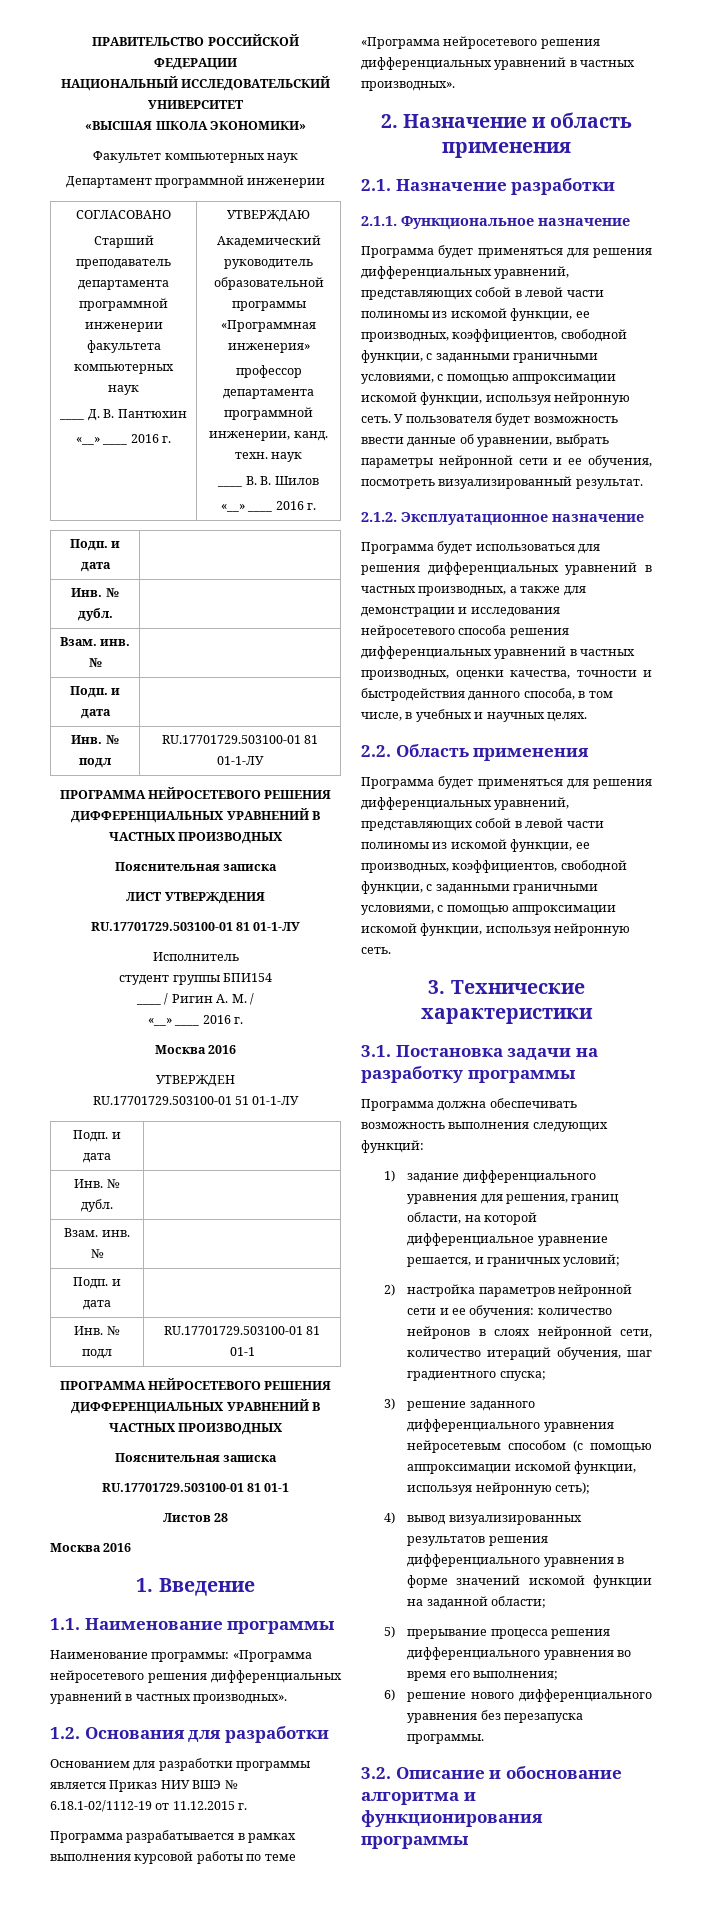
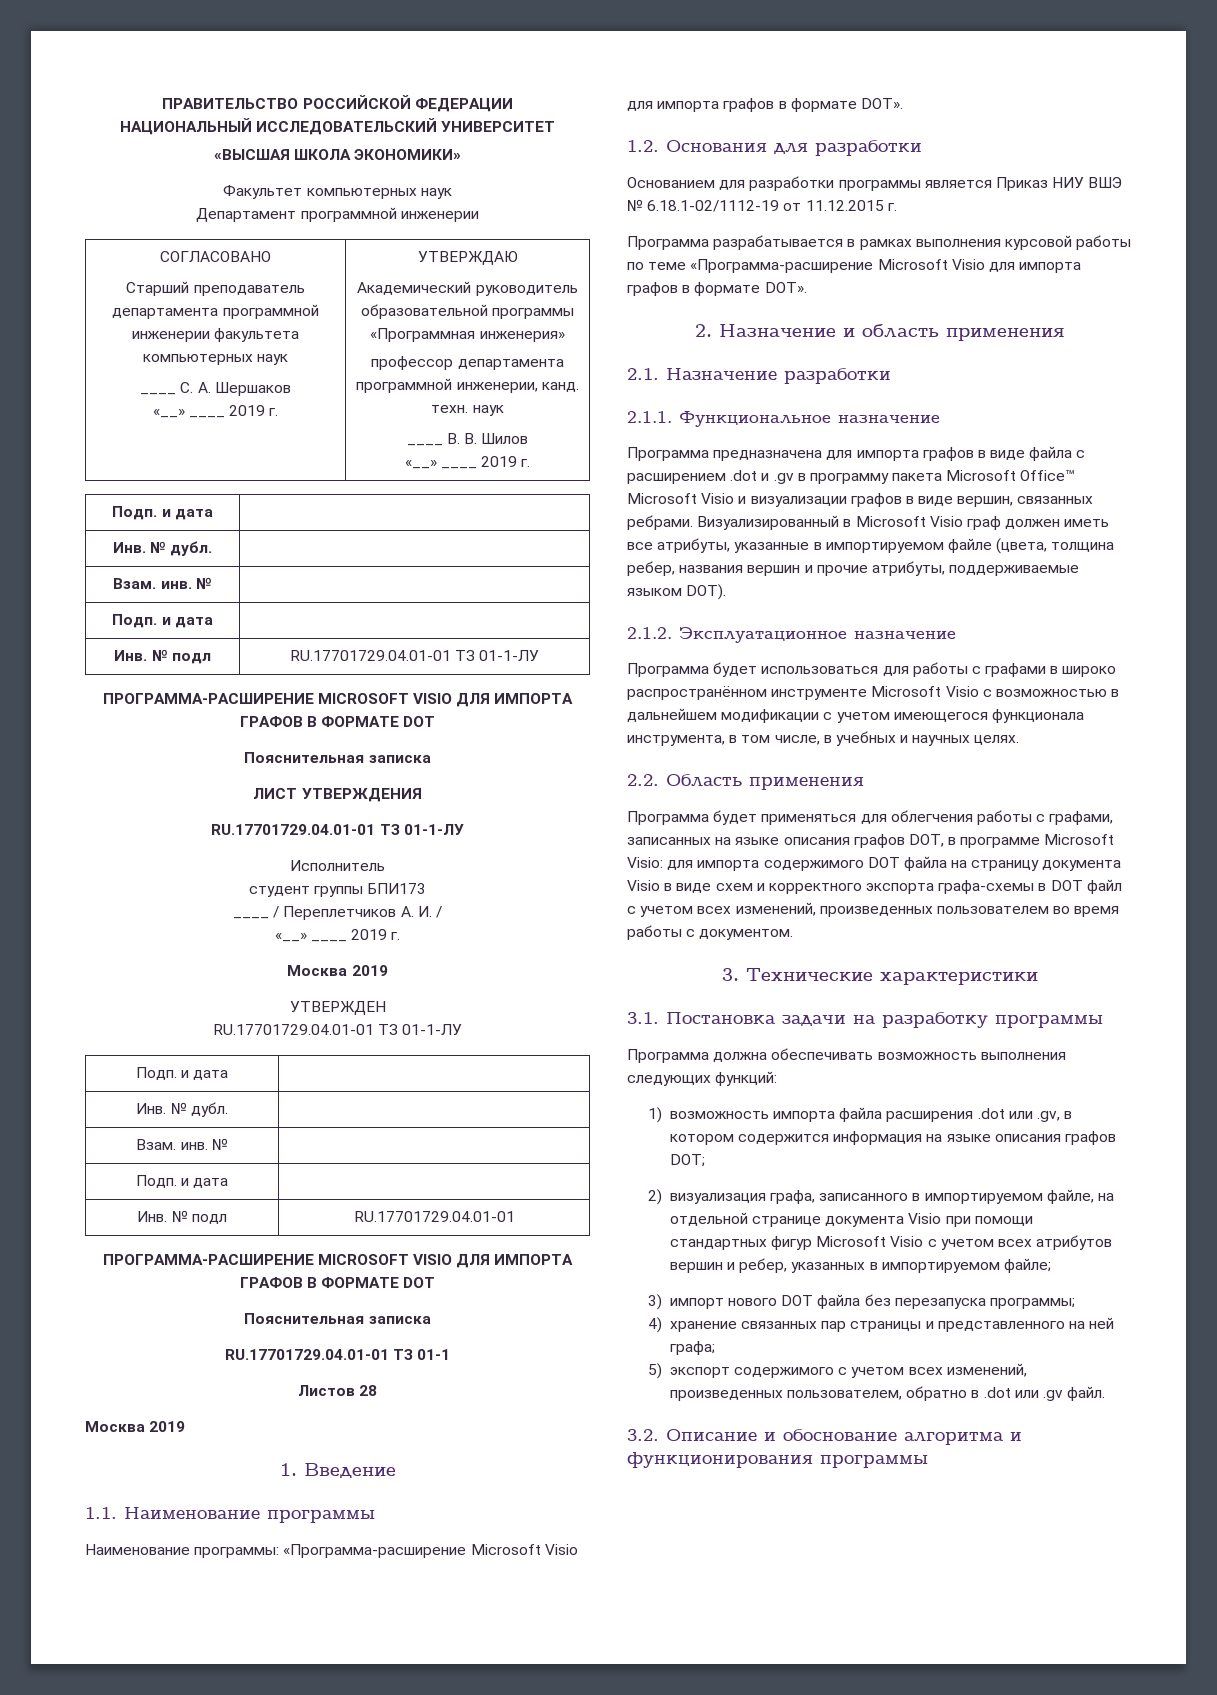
[87,409,187,421] [75,437,128,445] [130,434,159,443] Д. В. Пантюхин // «__» ____ 2016 -> [180,382,291,396] [152,409,225,418] [229,405,266,416] С. А. Шершаков // «__» ____ 2019
[275,501,304,510] 2016 -> [481,456,518,467] 2019
[161,735,319,744] [216,756,264,765] [59,787,332,799] [71,808,320,823] [108,832,284,844] RU.17701729.503100-01 81 01-1-ЛУ // ПРОГРАММА НЕЙРОСЕТЕВОГО РЕШЕНИЯ ДИФФЕРЕНЦИАЛЬНЫХ УРАВНЕНИЙ В ЧАСТНЫХ ПРОИЗВОДНЫХ -> [289,650,540,661] [102,693,574,707] [239,716,436,727] RU.17701729.04.01-01 ТЗ 01-1-ЛУ // ПРОГРАММА-РАСШИРЕНИЕ MICROSOFT VISIO ДЛЯ ИМПОРТА ГРАФОВ В ФОРМАТЕ DOT
[90,922,250,931] RU.17701729.503100-01 81 -> [211,824,400,835] RU.17701729.04.01-01 ТЗ
[222,973,272,982] БПИ154 -> [367,883,427,894] БПИ173
[171,994,247,1003] Ригин А. М. -> [283,906,432,920] Переплетчиков А. И.
[202,1015,231,1024] 2016 -> [351,929,388,940] 2019
[208,1045,237,1054] 2016 -> [351,965,388,976] 2019
[92,1096,249,1105] RU.17701729.503100-01 51 -> [212,1024,398,1035] RU.17701729.04.01-01 ТЗ
[163,1326,321,1335] [229,1347,255,1356] [59,1378,332,1390] [71,1399,320,1414] [108,1423,284,1435] [114,1453,278,1462] [101,1483,261,1492] RU.17701729.503100-01 81 01-1 // ПРОГРАММА НЕЙРОСЕТЕВОГО РЕШЕНИЯ ДИФФЕРЕНЦИАЛЬНЫХ УРАВНЕНИЙ В ЧАСТНЫХ ПРОИЗВОДНЫХ // Пояснительная записка // RU.17701729.503100-01 81 -> [353,1211,515,1222] [102,1254,574,1268] [239,1277,436,1288] [244,1313,431,1324] [224,1349,413,1360] RU.17701729.04.01-01 // ПРОГРАММА-РАСШИРЕНИЕ MICROSOFT VISIO ДЛЯ ИМПОРТА ГРАФОВ В ФОРМАТЕ DOT // Пояснительная записка // RU.17701729.04.01-01 ТЗ
[103,1543,132,1552] 2016 -> [149,1421,186,1432] 2019
[232,1650,312,1662] [50,1670,342,1683] [50,1691,288,1704] «Программа нейросетевого решения дифференциальных уравнений в частных производных». -> [283,1544,578,1558] [627,98,903,112] «Программа-расширение Microsoft Visio для импорта графов в формате DOT».
[361,36,600,49] [361,57,636,70] [361,81,455,91] «Программа нейросетевого решения дифференциальных уравнений в частных производных». -> [690,259,1082,273] [627,282,807,296] «Программа-расширение Microsoft Visio для импорта графов в формате DOT».
[438,245,652,258] [361,266,570,279] [361,287,604,300] [361,308,590,321] [361,329,627,342] [361,350,599,363] [361,374,617,384] [361,392,631,405] [361,413,618,426] [361,434,609,447] [361,455,652,468] [361,476,643,489] будет применяться для решения дифференциальных уравнений, представляющих собой в левой части полиномы из искомой функции, ее производных, коэффициентов, свободной функции, с заданными граничными условиями, с помощью аппроксимации искомой функции, используя нейронную сеть. У пользователя будет возможность ввести данные об уравнении, выбрать параметры нейронной сети и ее обучения, посмотреть визуализированный результат. -> [713,446,1086,461] [627,469,1076,484] [627,493,1094,507] [627,515,1110,530] [627,538,1115,554] [627,561,1080,576] [627,584,727,600] предназначена для импорта графов в виде файла с расширением .dot и .gv в программу пакета Microsoft Office™ Microsoft Visio и визуализации графов в виде вершин, связанных ребрами. Визуализированный в Microsoft Visio граф должен иметь все атрибуты, указанные в импортируемом файле (цвета, толщина ребер, названия вершин и прочие атрибуты, поддерживаемые языком DOT).
[361,562,652,575] [361,586,586,596] [361,607,560,617] [361,625,569,638] [361,646,636,659] [361,670,652,680] [361,688,575,701] решения дифференциальных уравнений в частных производных, а также для демонстрации и исследования нейросетевого способа решения дифференциальных уравнений в частных производных, оценки качества, точности и быстродействия данного способа, -> [912,662,1117,677] [627,686,1120,700] [627,708,1084,723] [627,735,725,746] работы с графами в широко распространённом инструменте Microsoft Visio с возможностью в дальнейшем модификации с учетом имеющегося функционала инструмента,
[593,779,652,789] [361,797,570,810] [361,818,604,831] [361,839,590,852] [361,860,627,873] [361,881,599,894] [361,905,617,915] [361,923,631,936] [361,947,391,954] решения дифференциальных уравнений, представляющих собой в левой части полиномы из искомой функции, ее производных, коэффициентов, свободной функции, с заданными граничными условиями, с помощью аппроксимации искомой функции, используя нейронную сеть. -> [890,810,1114,825] [627,834,1115,848] [627,856,1122,871] [627,879,1122,894] [627,902,1120,917] [627,925,794,940] облегчения работы с графами, записанных на языке описания графов DOT, в программе Microsoft Visio: для импорта содержимого DOT файла на страницу документа Visio в виде схем и корректного экспорта графа-схемы в DOT файл с учетом всех изменений, произведенных пользователем во время работы с документом.
[407,1170,596,1183] [407,1194,620,1204] [407,1212,537,1225] [407,1233,608,1246] [407,1254,621,1267] [384,1284,632,1297] [407,1305,612,1318] [407,1326,652,1339] [407,1347,652,1360] [407,1371,546,1381] [384,1398,535,1411] [407,1419,614,1432] [407,1440,652,1453] [407,1461,636,1474] [407,1482,590,1495] [384,1512,582,1525] [407,1536,548,1546] [407,1554,624,1567] [407,1575,652,1588] [407,1596,546,1609] [384,1626,610,1639] [407,1647,631,1660] [407,1671,558,1681] [384,1689,652,1702] [407,1710,583,1723] [407,1734,485,1744] задание дифференциального уравнения для решения, границ области, на которой дифференциальное уравнение решается, и граничных условий; // 2) настройка параметров нейронной сети и ее обучения: количество нейронов в слоях нейронной сети, количество итераций обучения, шаг градиентного спуска; // 3) решение заданного дифференциального уравнения нейросетевым способом (с помощью аппроксимации искомой функции, используя нейронную сеть); // 4) вывод визуализированных результатов решения дифференциального уравнения в форме значений искомой функции на заданной области; // 5) прерывание процесса решения дифференциального уравнения во время его выполнения; // 6) решение нового дифференциального уравнения без перезапуска программы. -> [669,1107,1073,1122] [669,1131,1116,1145] [669,1154,705,1167] [648,1189,1114,1205] [669,1212,1033,1227] [669,1235,1113,1250] [669,1258,1051,1273] [648,1294,1075,1310] [648,1317,1115,1333] [669,1341,715,1355] [648,1363,1027,1379] [669,1386,1106,1401] возможность импорта файла расширения .dot или .gv, в котором содержится информация на языке описания графов DOT; // 2) визуализация графа, записанного в импортируемом файле, на отдельной странице документа Visio при помощи стандартных фигур Microsoft Visio с учетом всех атрибутов вершин и ребер, указанных в импортируемом файле; // 3) импорт нового DOT файла без перезапуска программы; // 4) хранение связанных пар страницы и представленного на ней графа; // 5) экспорт содержимого с учетом всех изменений, произведенных пользователем, обратно в .dot или .gv файл.

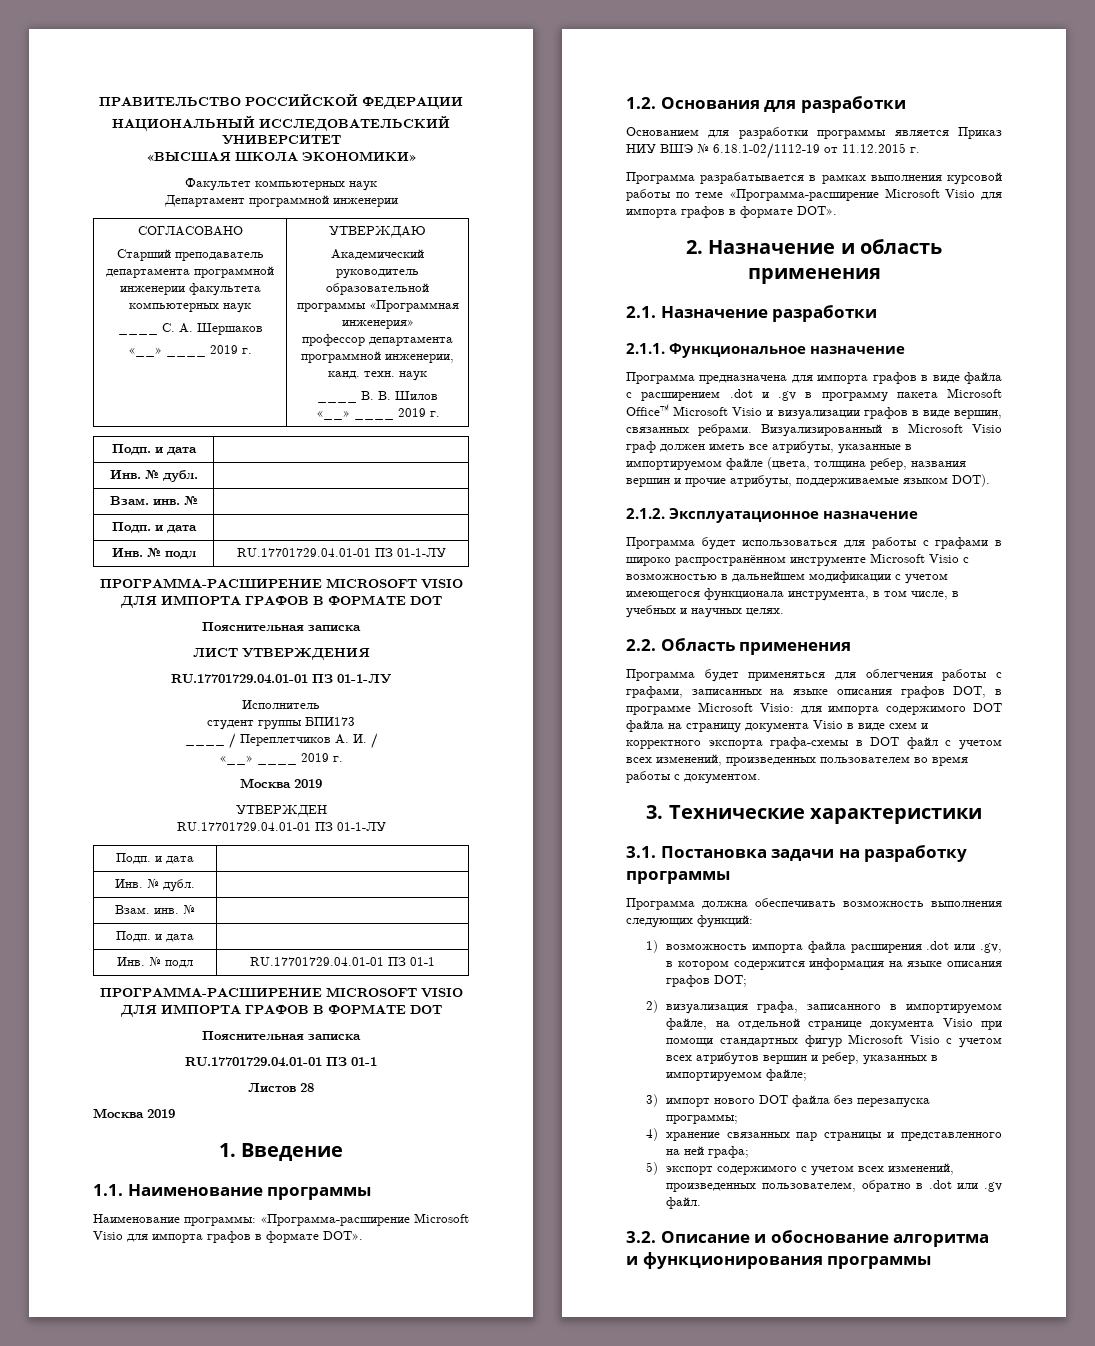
[455,650,475,661] ТЗ -> [374,548,393,557] ПЗ
[379,824,400,835] ТЗ -> [312,674,333,683] ПЗ
[378,1024,398,1035] ТЗ -> [314,822,333,831] ПЗ
(515, 1216) none -> [388,957,435,966] ПЗ 01-1
[393,1349,413,1360] ТЗ -> [326,1057,347,1066] ПЗ

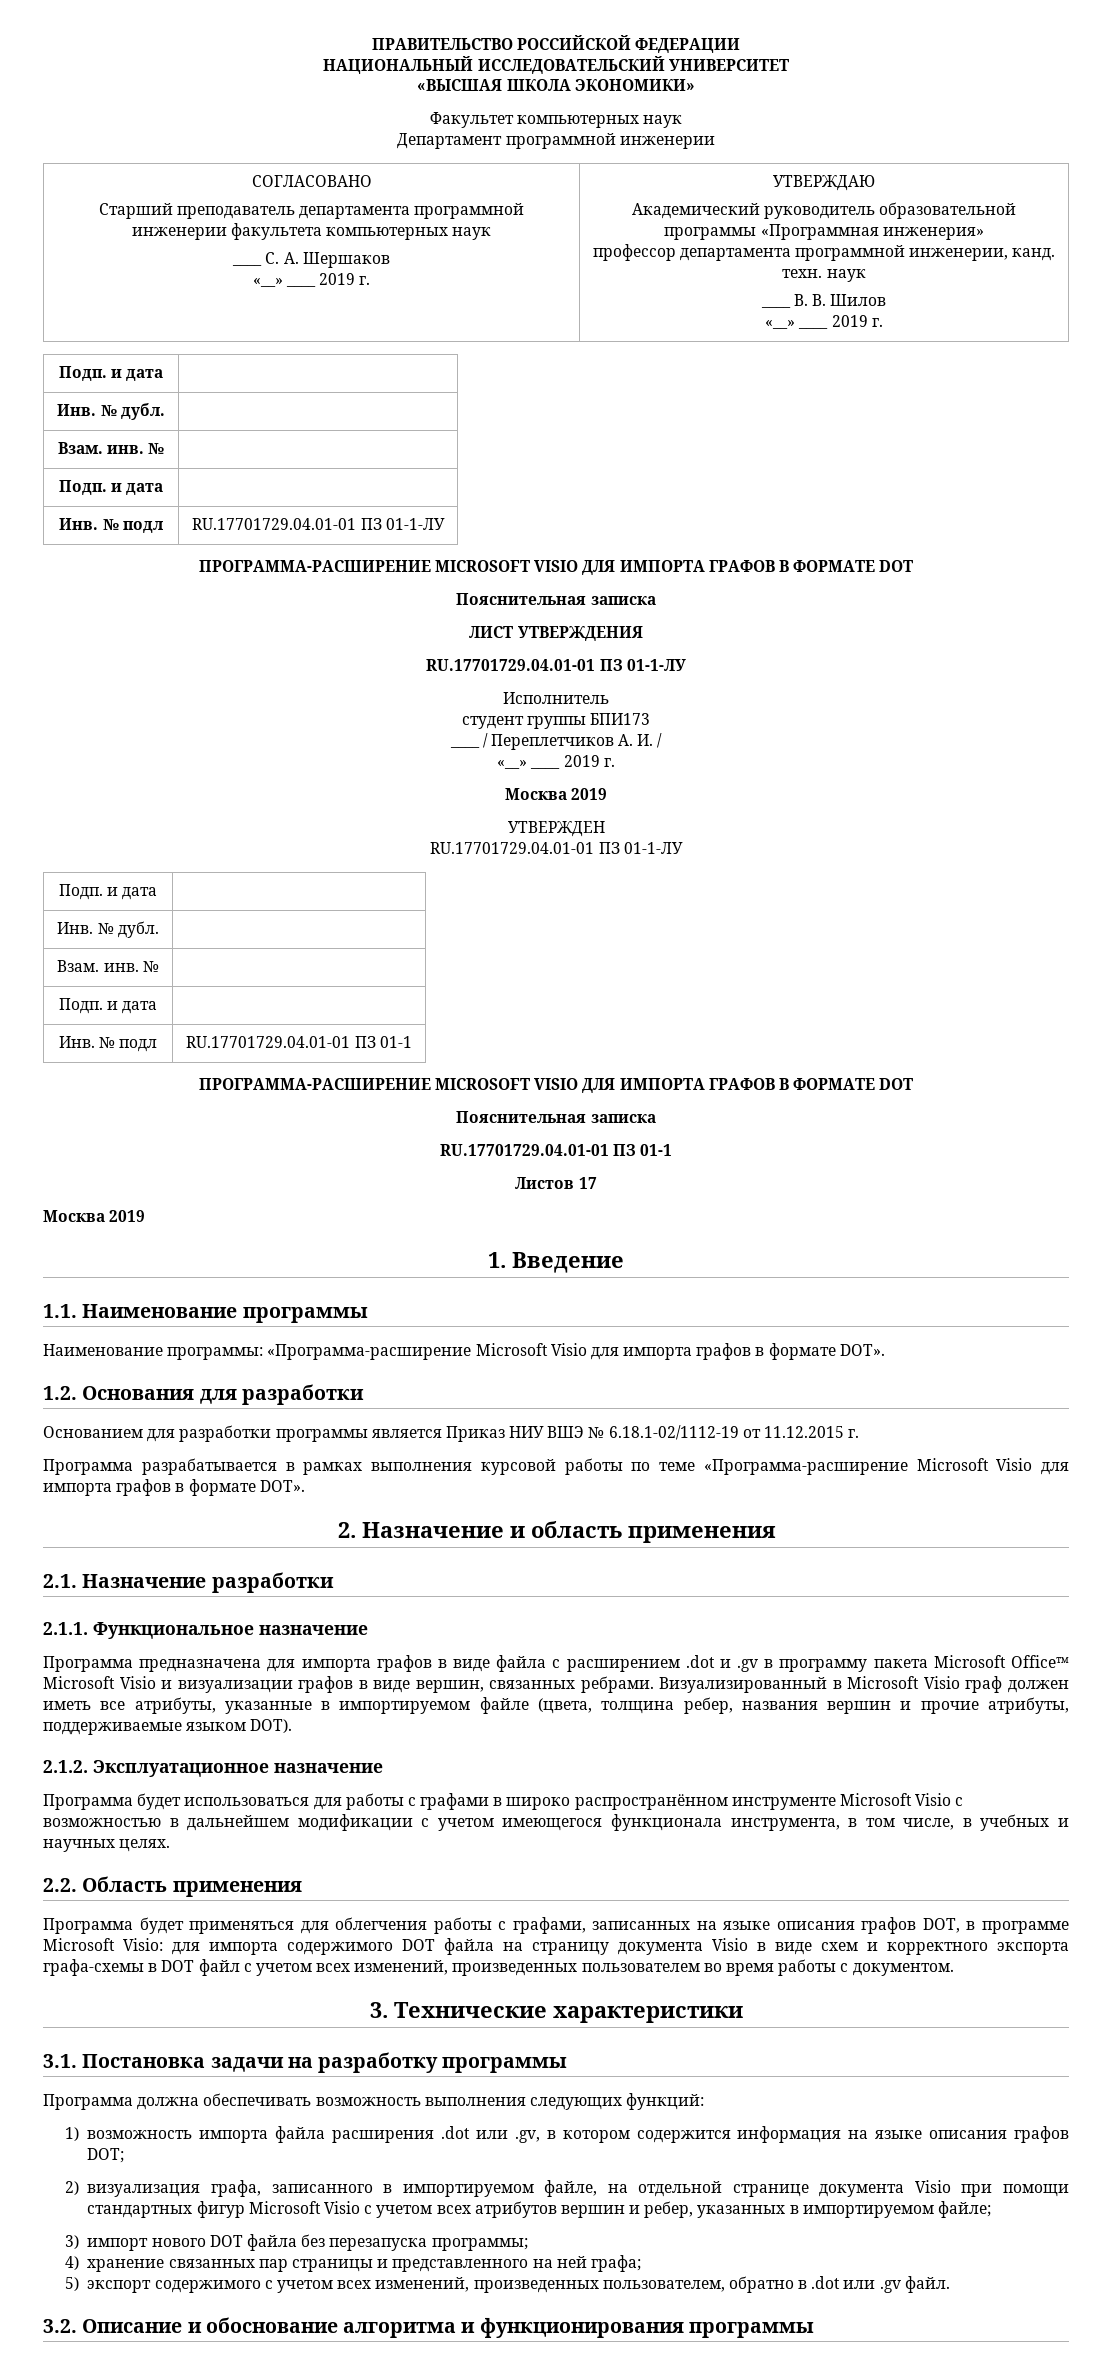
[300,1083,314,1092] 28 -> [578,1177,597,1189] 17

